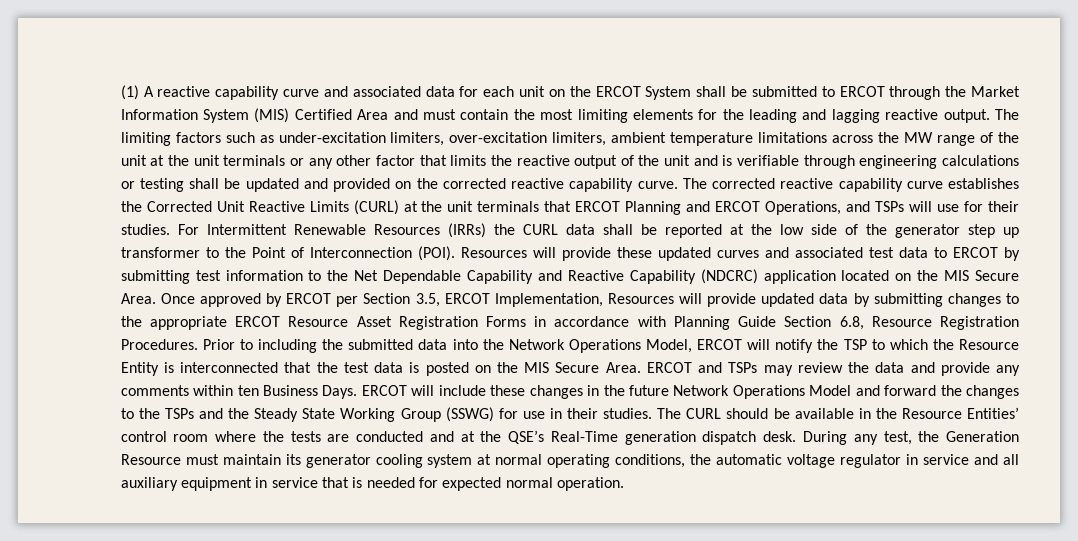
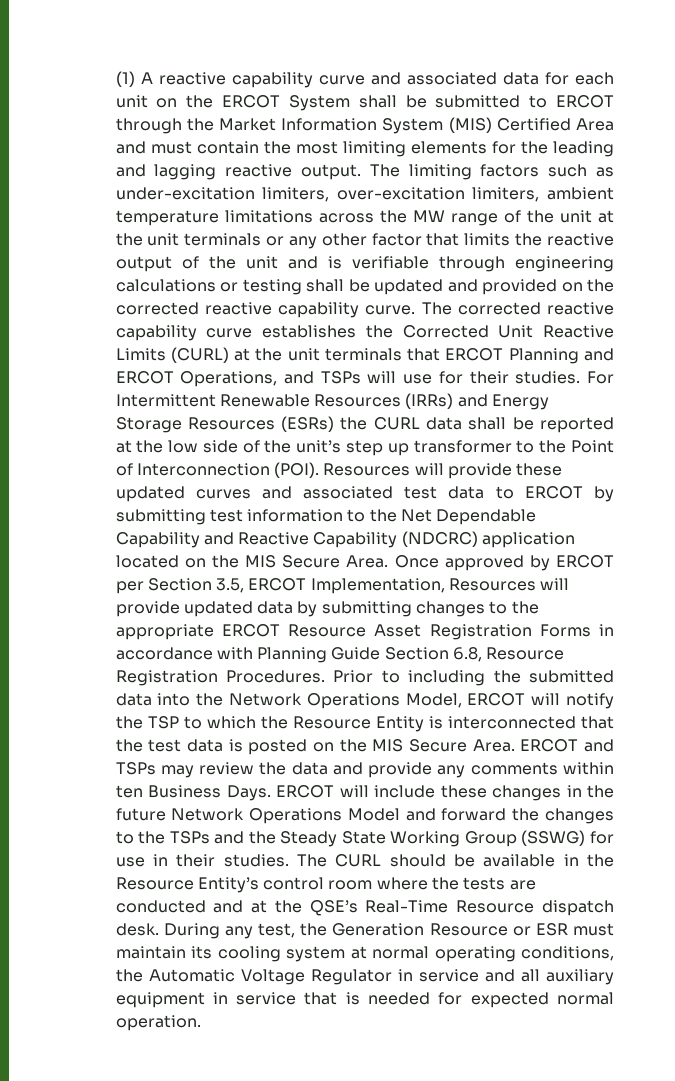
(486, 230) none -> [457,394,550,410] [115,416,335,433] and Energy Storage Resources (ESRs)
[894,224,960,238] generator -> [296,440,342,453] unit’s
[966,407,1019,419] Entities’ -> [197,877,259,893] Entity’s
[624,431,696,445] generation -> [456,900,535,913] Resource
(181, 459) none -> [512,923,568,936] or ESR
[305,454,371,468] generator -> (213, 952) none
[716,454,902,468] automatic voltage regulator -> [148,969,392,985] Automatic Voltage Regulator

